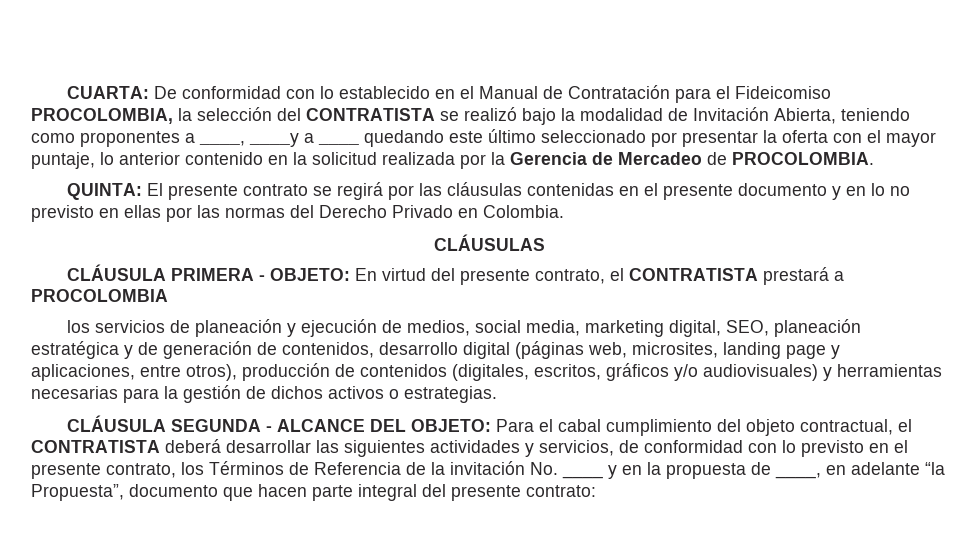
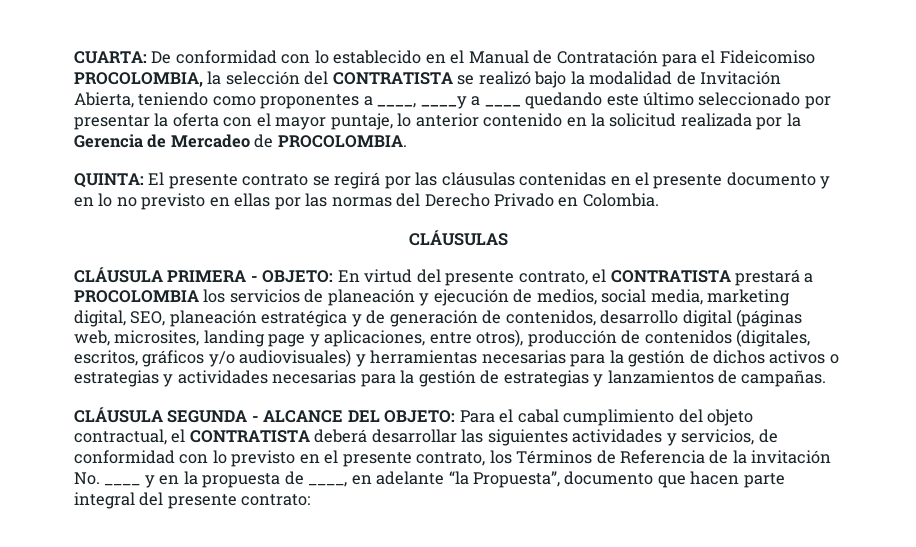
(168, 295) // -> (199, 296) none
[404,386,497,403] estrategias. -> [74,370,827,387] estrategias y actividades necesarias para la gestión de estrategias y lanzamientos de campañas.

